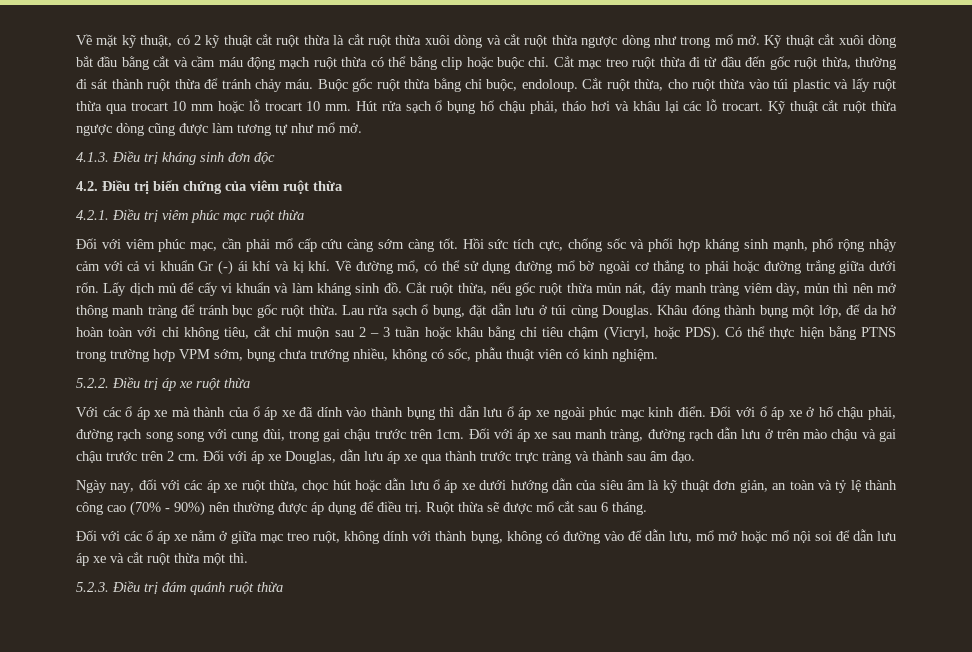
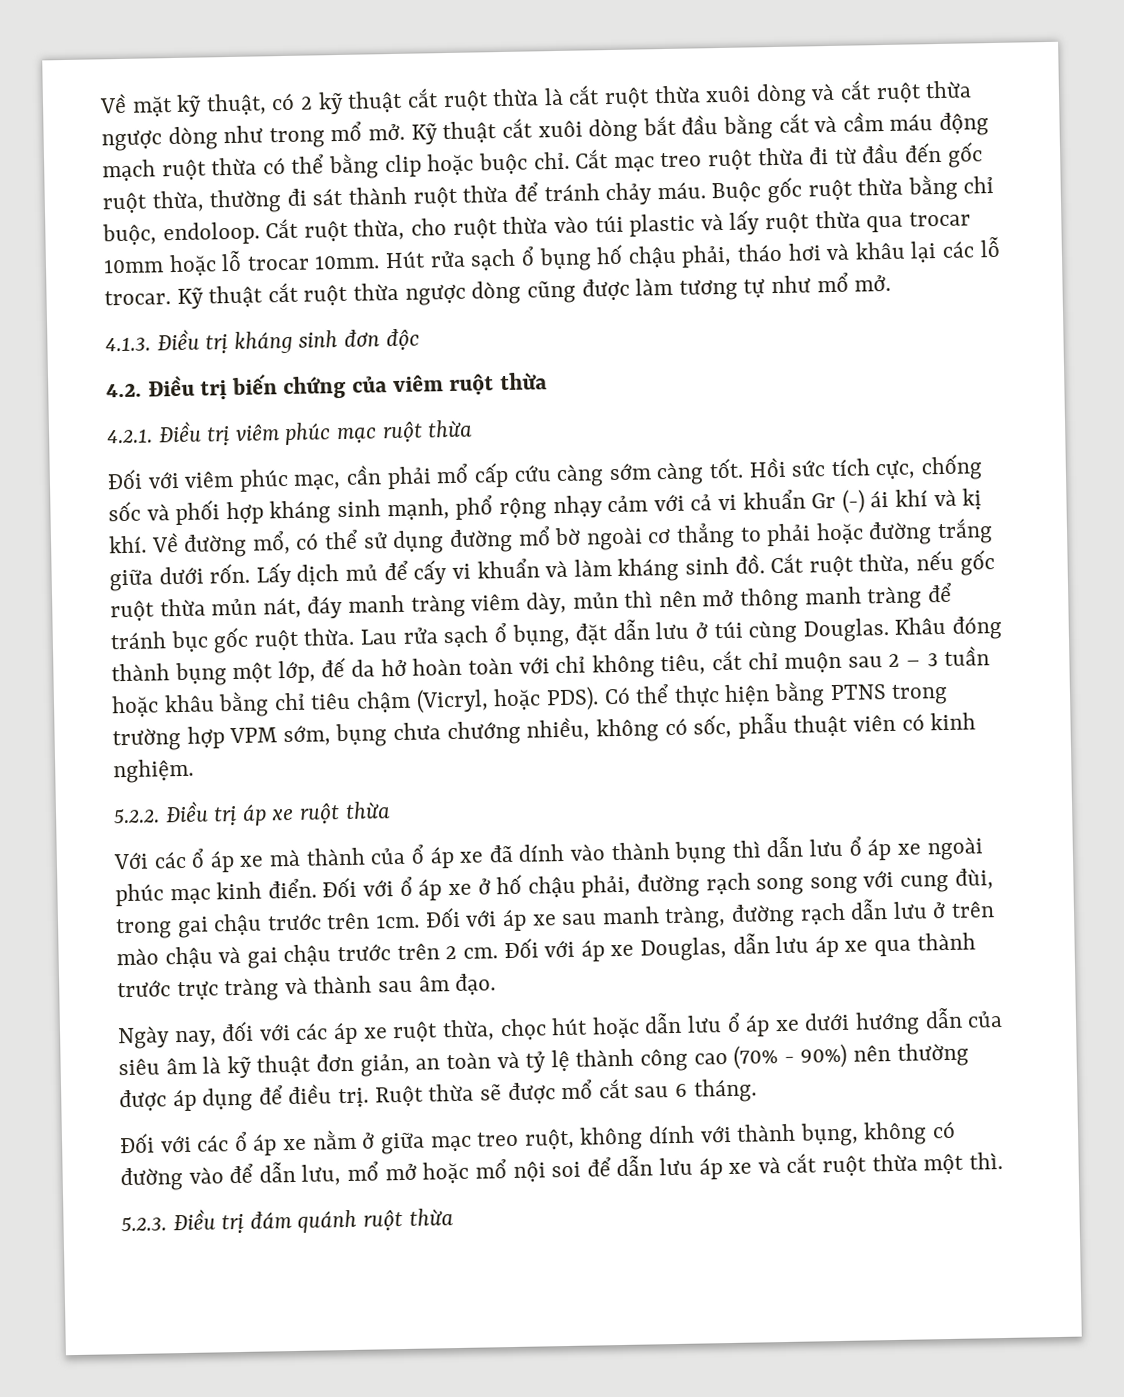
[521,79,578,92] endoloup. -> [162,221,260,246] endoloop.
[130,99,352,113] trocart 10 mm hoặc lỗ trocart 10 mm. -> [908,211,971,227] [103,250,381,277] trocar 10mm hoặc lỗ trocar 10mm.
[721,102,763,111] trocart. -> [104,290,171,306] trocar.
[868,239,897,252] nhậy -> [552,495,603,519] nhạy
[310,349,349,362] trướng -> [446,720,521,746] chướng

